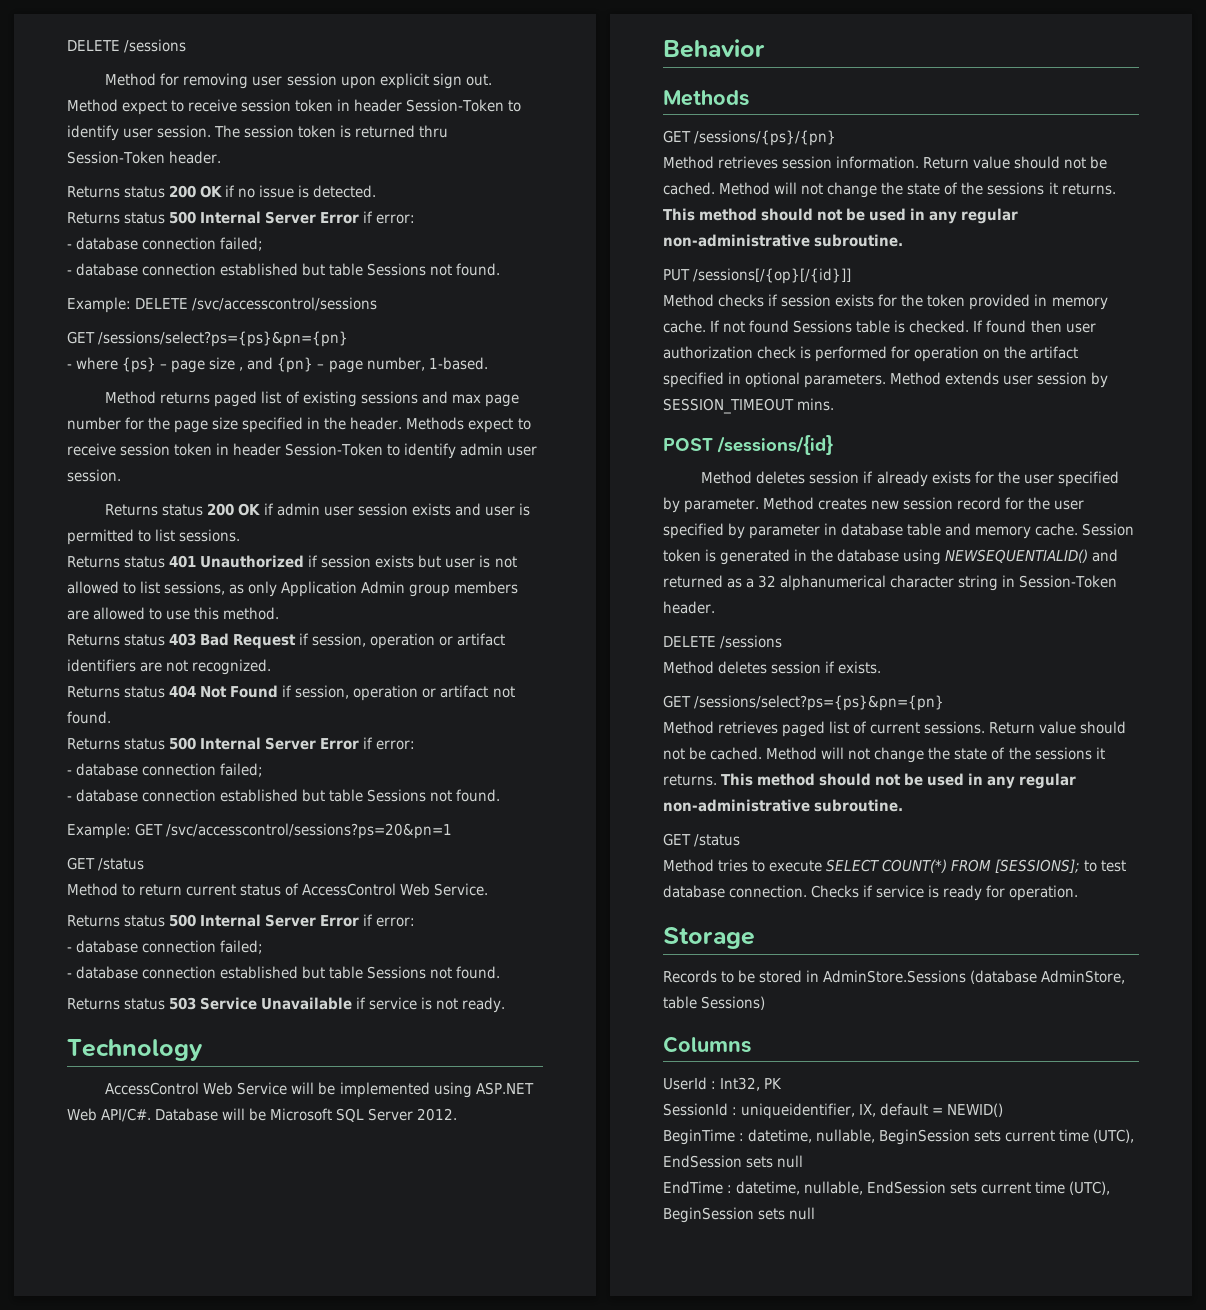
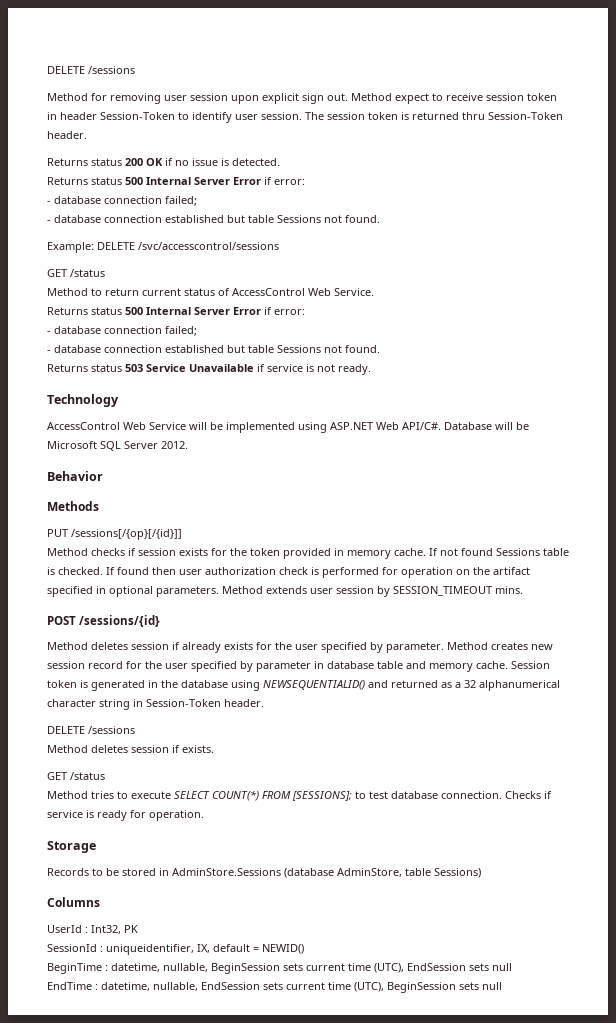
[67,331,349,347] [67,357,488,373] [105,391,519,407] [67,417,531,433] [67,443,538,459] [67,469,121,482] [105,503,530,516] [67,529,241,545] [67,555,517,568] [67,581,519,597] [67,607,280,620] [67,633,506,649] [67,659,272,675] [67,685,515,701] [67,711,111,724] [67,737,416,750] [67,763,264,777] [67,789,501,802] [67,823,453,839] // GET /sessions/select?ps={ps}&pn={pn} // - where {ps} – page size , and {pn} – page number, 1-based. // Method returns paged list of existing sessions and max page number for the page size specified in the header. Methods expect to receive session token in header Session-Token to identify admin user session. // Returns status 200 OK if admin user session exists and user is permitted to list sessions. // Returns status 401 Unauthorized if session exists but user is not allowed to list sessions, as only Application Admin group members are allowed to use this method. // Returns status 403 Bad Request if session, operation or artifact identifiers are not recognized. // Returns status 404 Not Found if session, operation or artifact not found. // Returns status 500 Internal Server Error if error: // - database connection failed; // - database connection established but table Sessions not found. // Example: GET /svc/accesscontrol/sessions?ps=20&pn=1 -> (279, 246) none
[663,130,837,146] [663,156,1108,169] [663,182,1116,198] [663,208,1019,224] [663,234,904,247] // GET /sessions/{ps}/{pn} // Method retrieves session information. Return value should not be cached. Method will not change the state of the sessions it returns. This method should not be used in any regular non-administrative subroutine. -> (99, 506) none
[663,695,945,711] [663,721,1127,737] [663,747,1105,763] [663,773,1077,789] [663,799,904,812] // GET /sessions/select?ps={ps}&pn={pn} // Method retrieves paged list of current sessions. Return value should not be cached. Method will not change the state of the sessions it returns. This method should not be used in any regular non-administrative subroutine. -> (214, 749) none

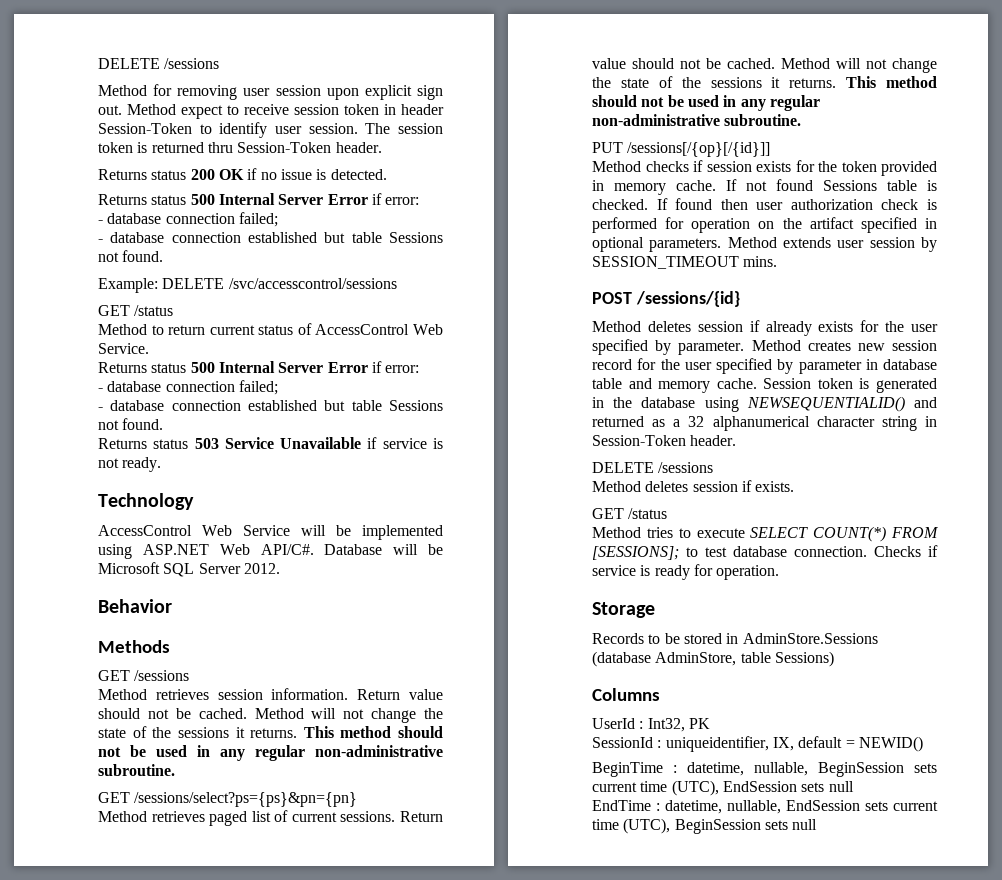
(99, 506) none -> [98,670,190,681] [98,688,443,700] [98,708,443,723] [98,726,443,738] [98,745,443,761] [98,764,175,776] [98,792,358,807] [98,810,443,826] [592,58,937,73] [592,76,937,88] [592,95,820,111] [592,114,802,126] // GET /sessions // Method retrieves session information. Return value should not be cached. Method will not change the state of the sessions it returns. This method should not be used in any regular non-administrative subroutine. // GET /sessions/select?ps={ps}&pn={pn} // Method retrieves paged list of current sessions. Return value should not be cached. Method will not change the state of the sessions it returns. This method should not be used in any regular non-administrative subroutine.

